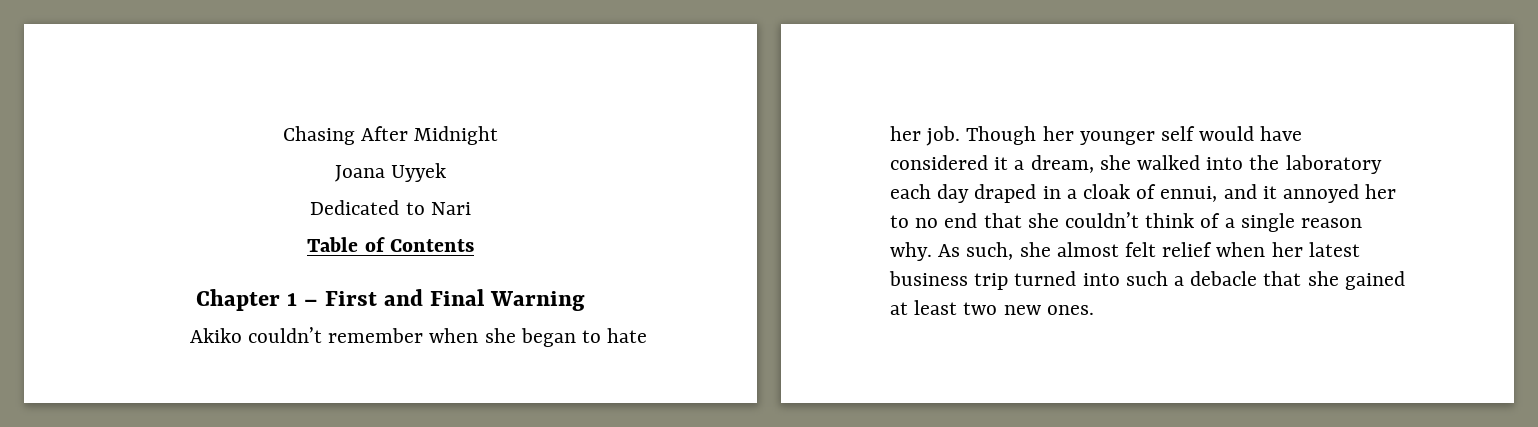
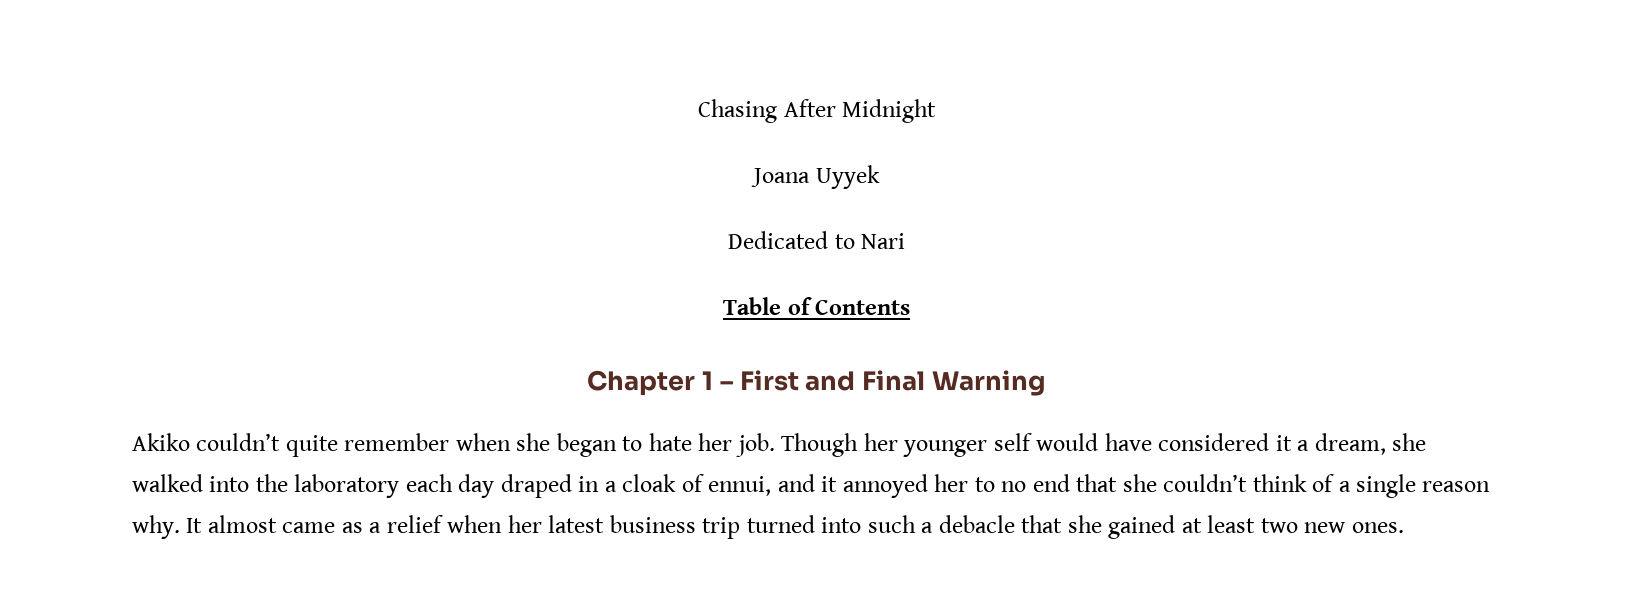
(323, 335) none -> [285,435,338,457] quite
[938,242,1157,260] As such, she almost felt -> [186,515,382,533] It almost came as a

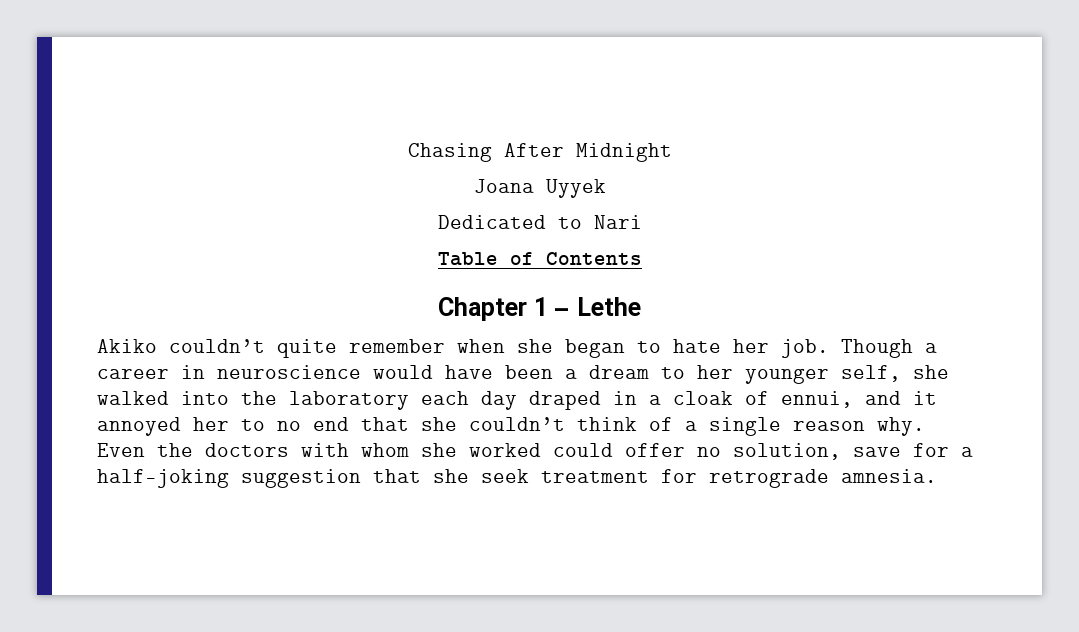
[739,370,1047,396] First and Final Warning -> [577,297,642,316] Lethe
[863,433,1386,457] her younger self would have considered it a dream, -> [925,343,937,353] [97,365,901,384] a career in neuroscience would have been a dream to her younger self,
[186,515,1404,539] It almost came as a relief when her latest business trip turned into such a debacle that she gained at least two new ones. -> [97,443,973,460] [97,469,937,488] Even the doctors with whom she worked could offer no solution, save for a half-joking suggestion that she seek treatment for retrograde amnesia.

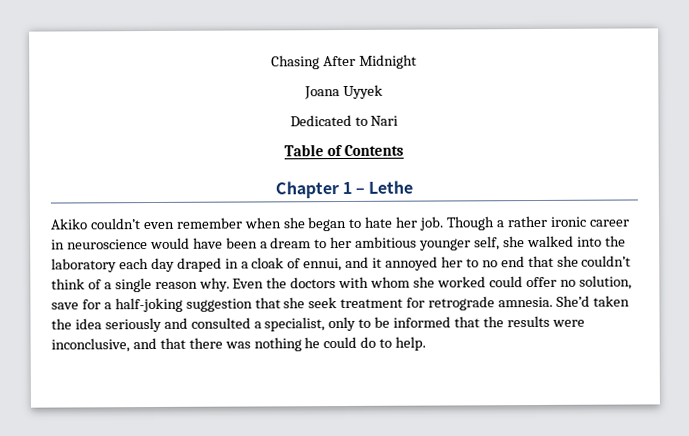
[277,339,337,358] quite -> [143,221,175,230] even
(937, 348) none -> [506,215,587,228] rather ironic
(733, 372) none -> [355,236,418,248] ambitious
(937, 476) none -> [555,295,630,307] [51,315,585,333] [51,336,427,353] She’d taken the idea seriously and consulted a specialist, only to be informed that the results were inconclusive, and that there was nothing he could do to help.

